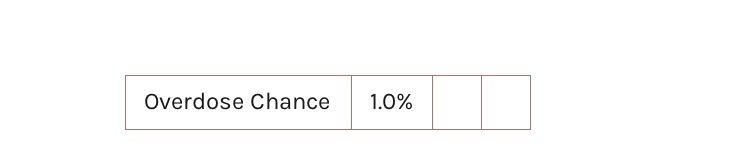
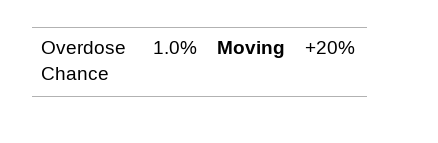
(413, 101) | -> [217,41,286,58] [305,41,356,54] Moving | +20%

